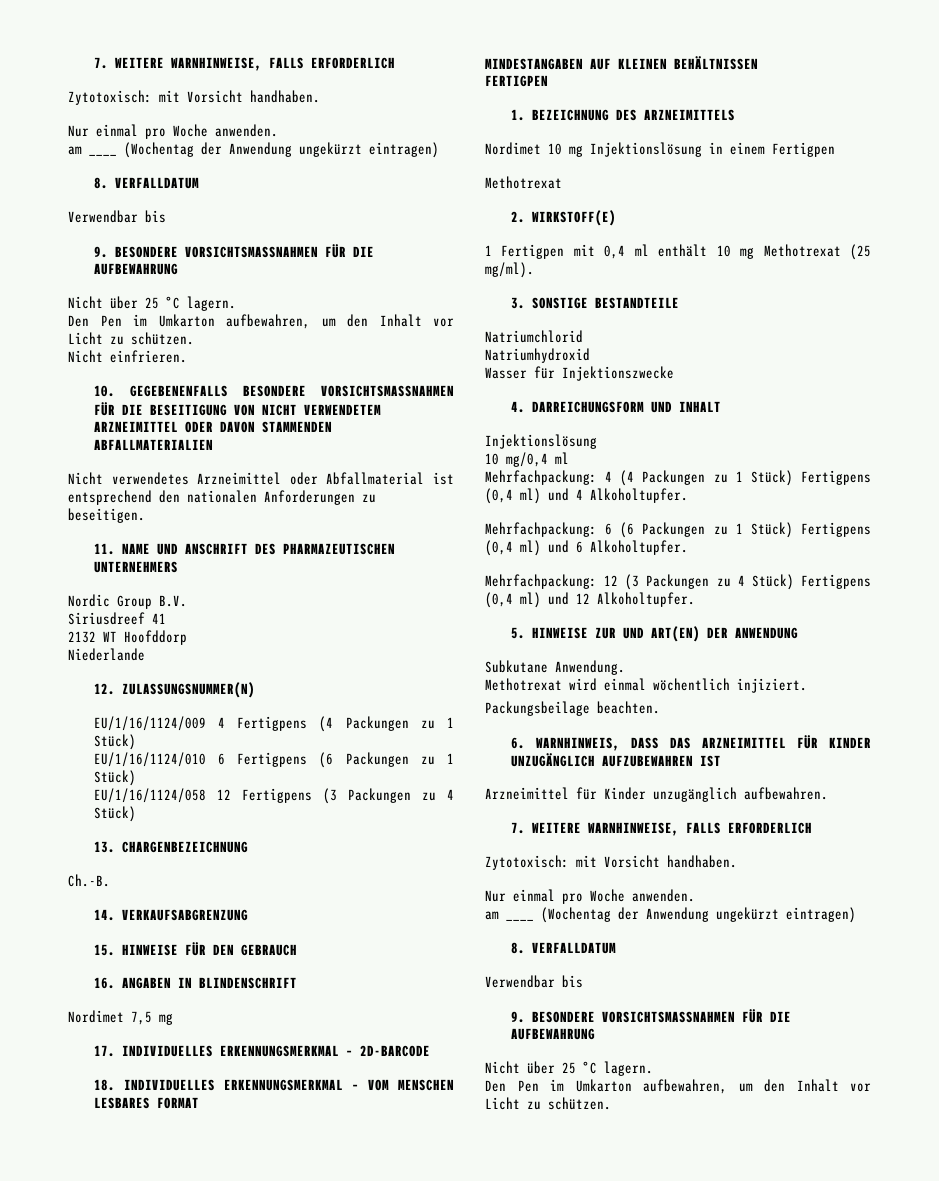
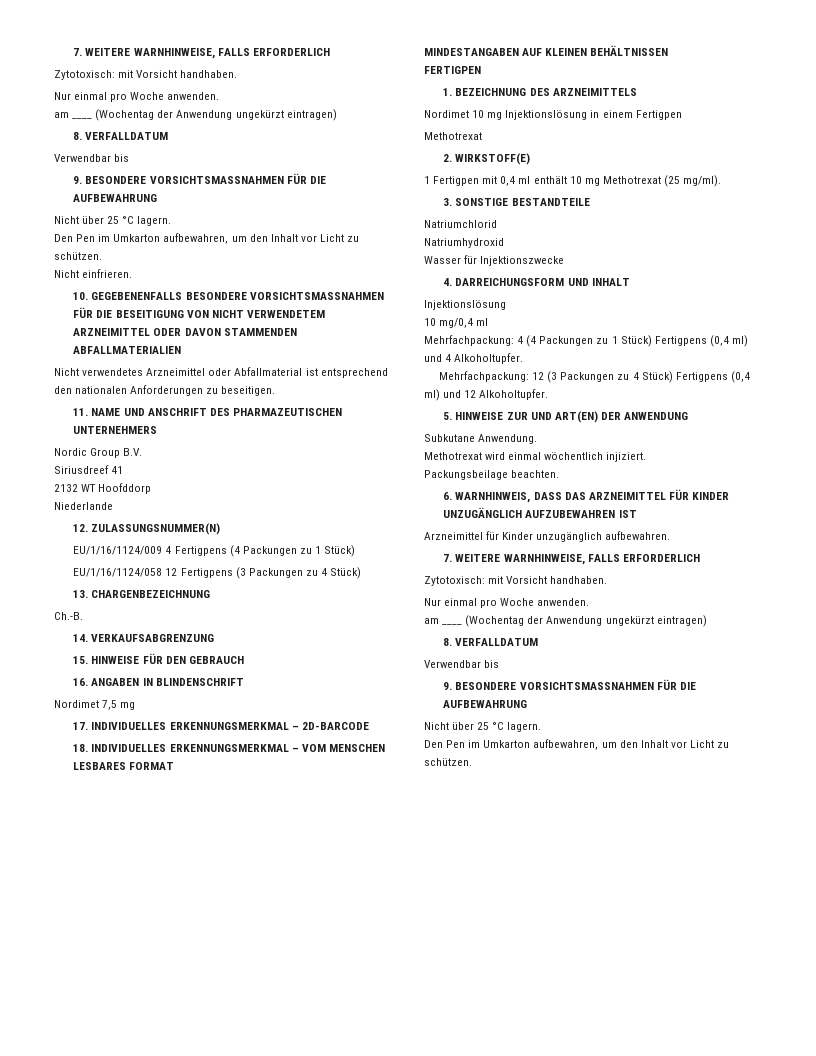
[93,752,454,768] [93,770,136,786] // EU/1/16/1124/010 6 Fertigpens (6 Packungen zu 1 Stück) -> (356, 551) none
[485,522,871,538] [485,540,688,556] // Mehrfachpackung: 6 (6 Packungen zu 1 Stück) Fertigpens (0,4 ml) und 6 Alkoholtupfer. -> (524, 358) none

